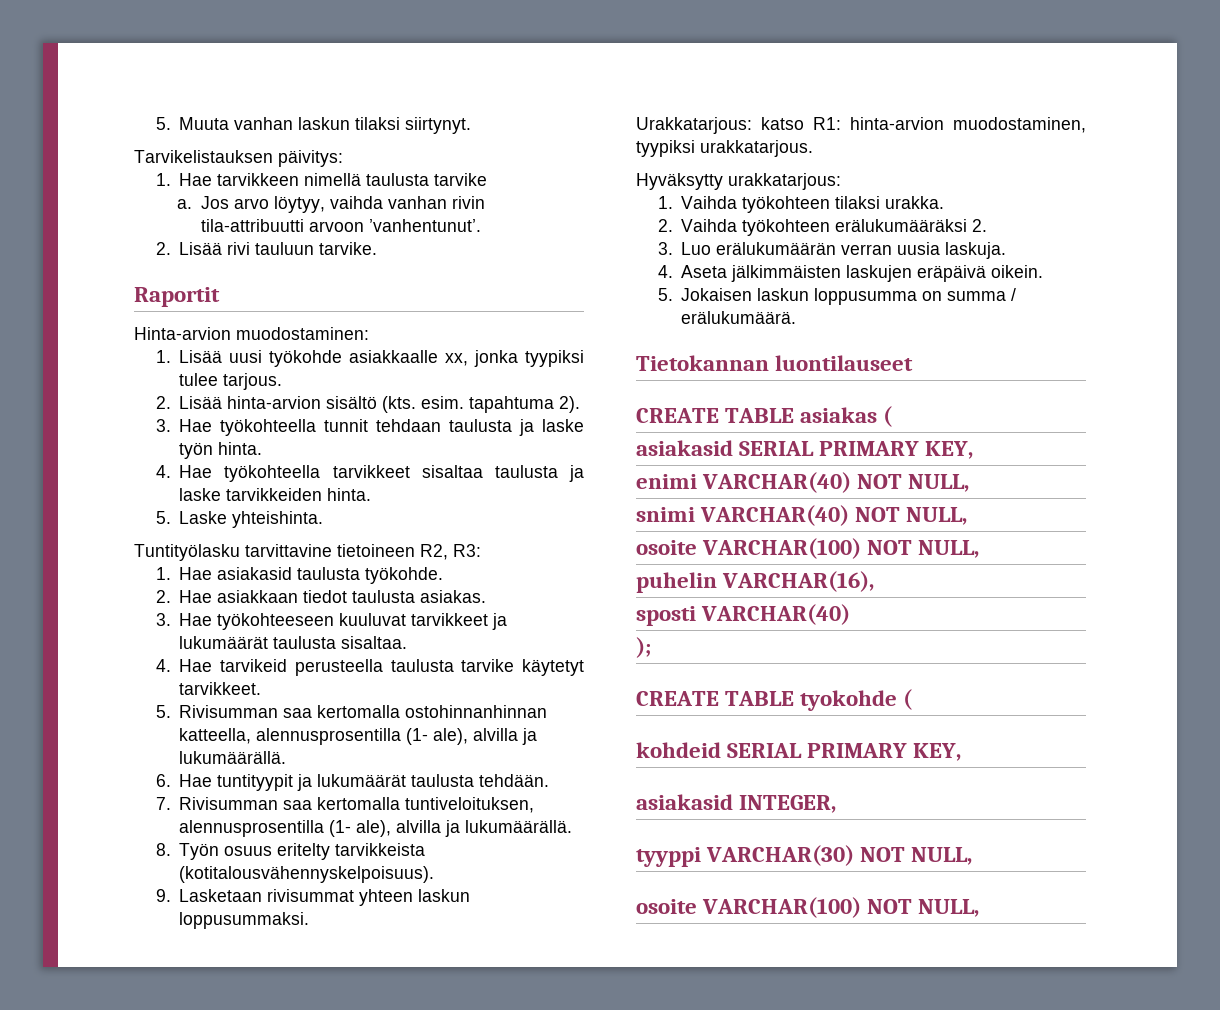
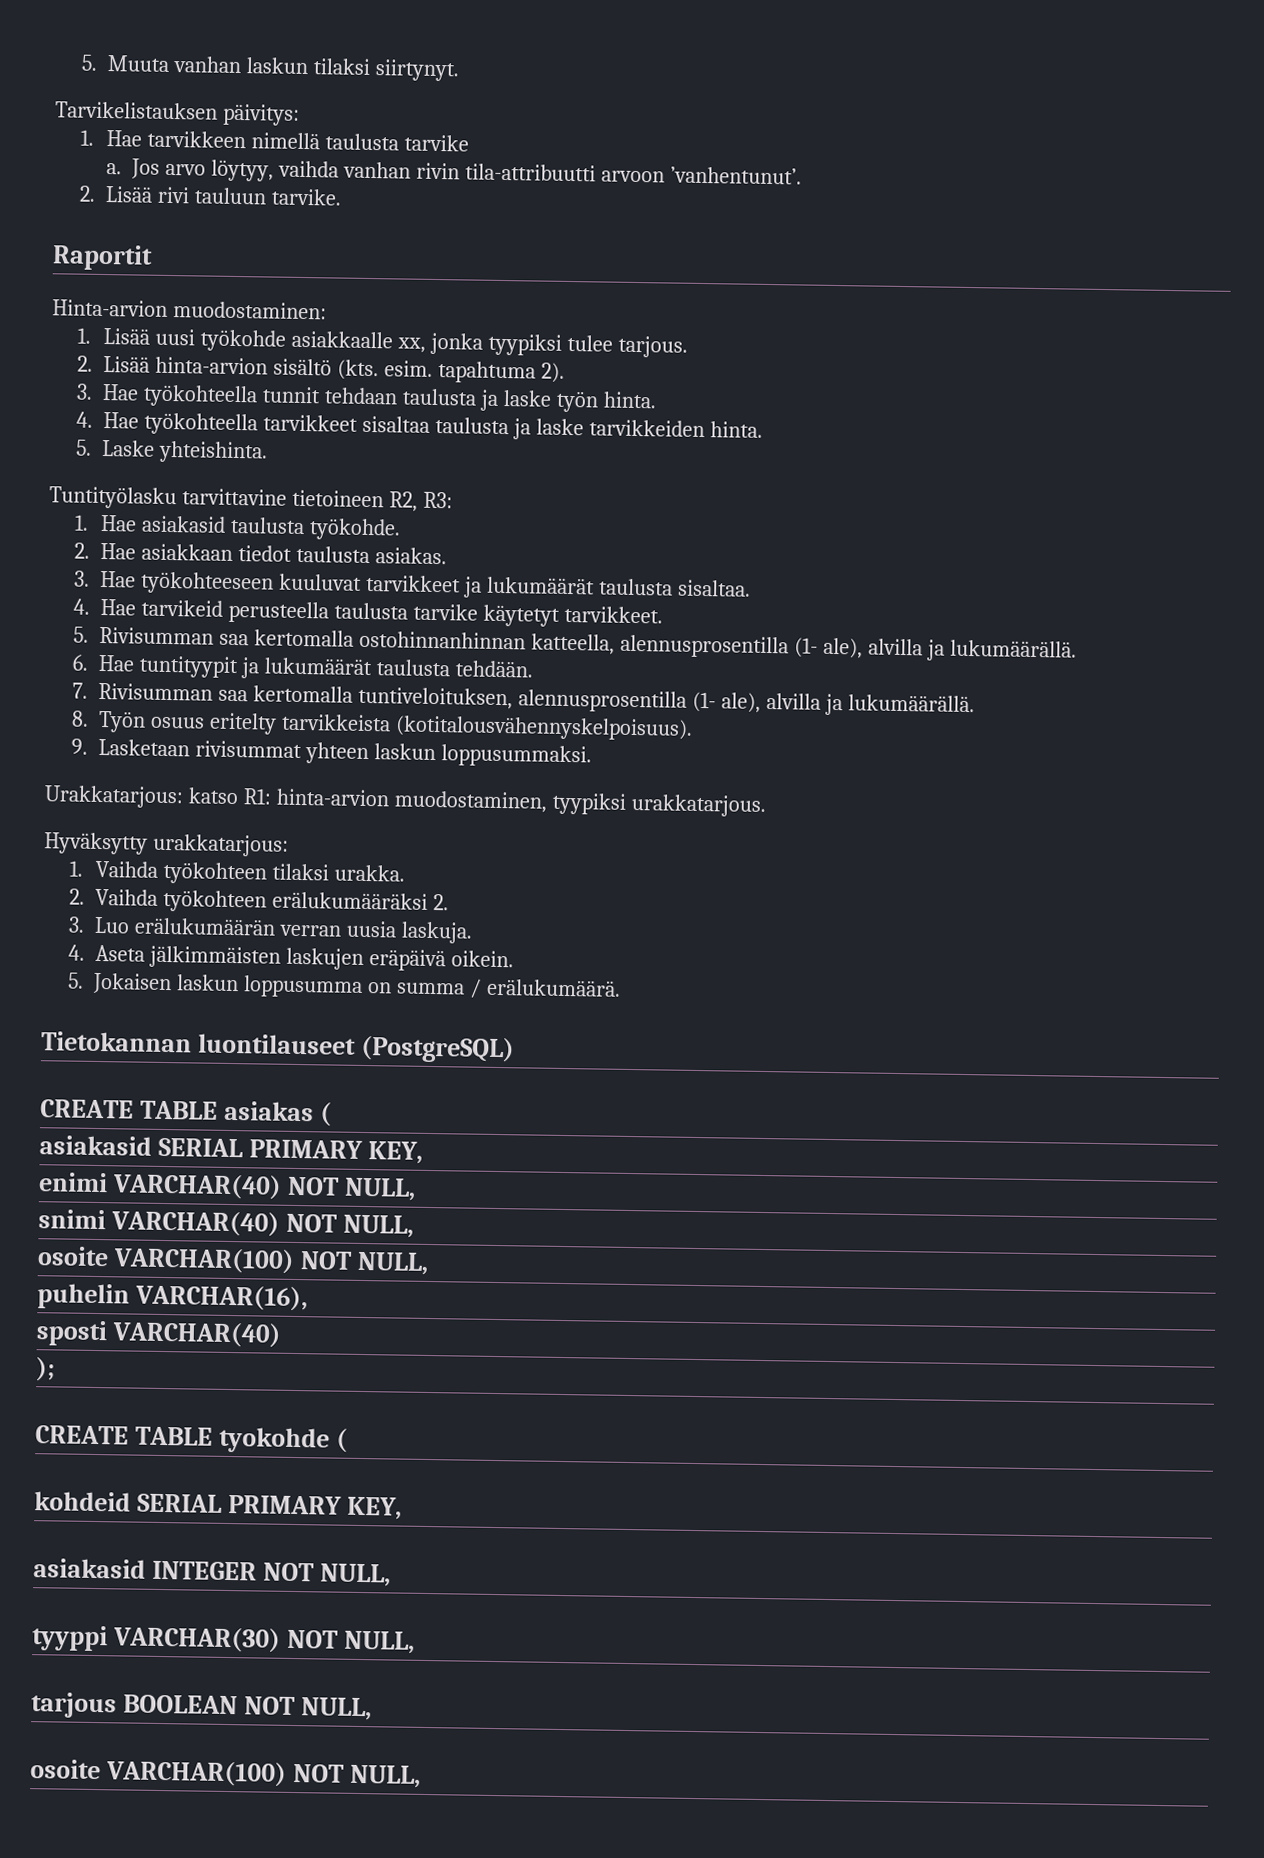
(914, 363) none -> [359,1035,515,1064] (PostgreSQL)
[739,795,837,813] INTEGER, -> [151,1560,391,1587] INTEGER NOT NULL,
(973, 856) none -> [31,1692,372,1721] // tarjous BOOLEAN NOT NULL,

